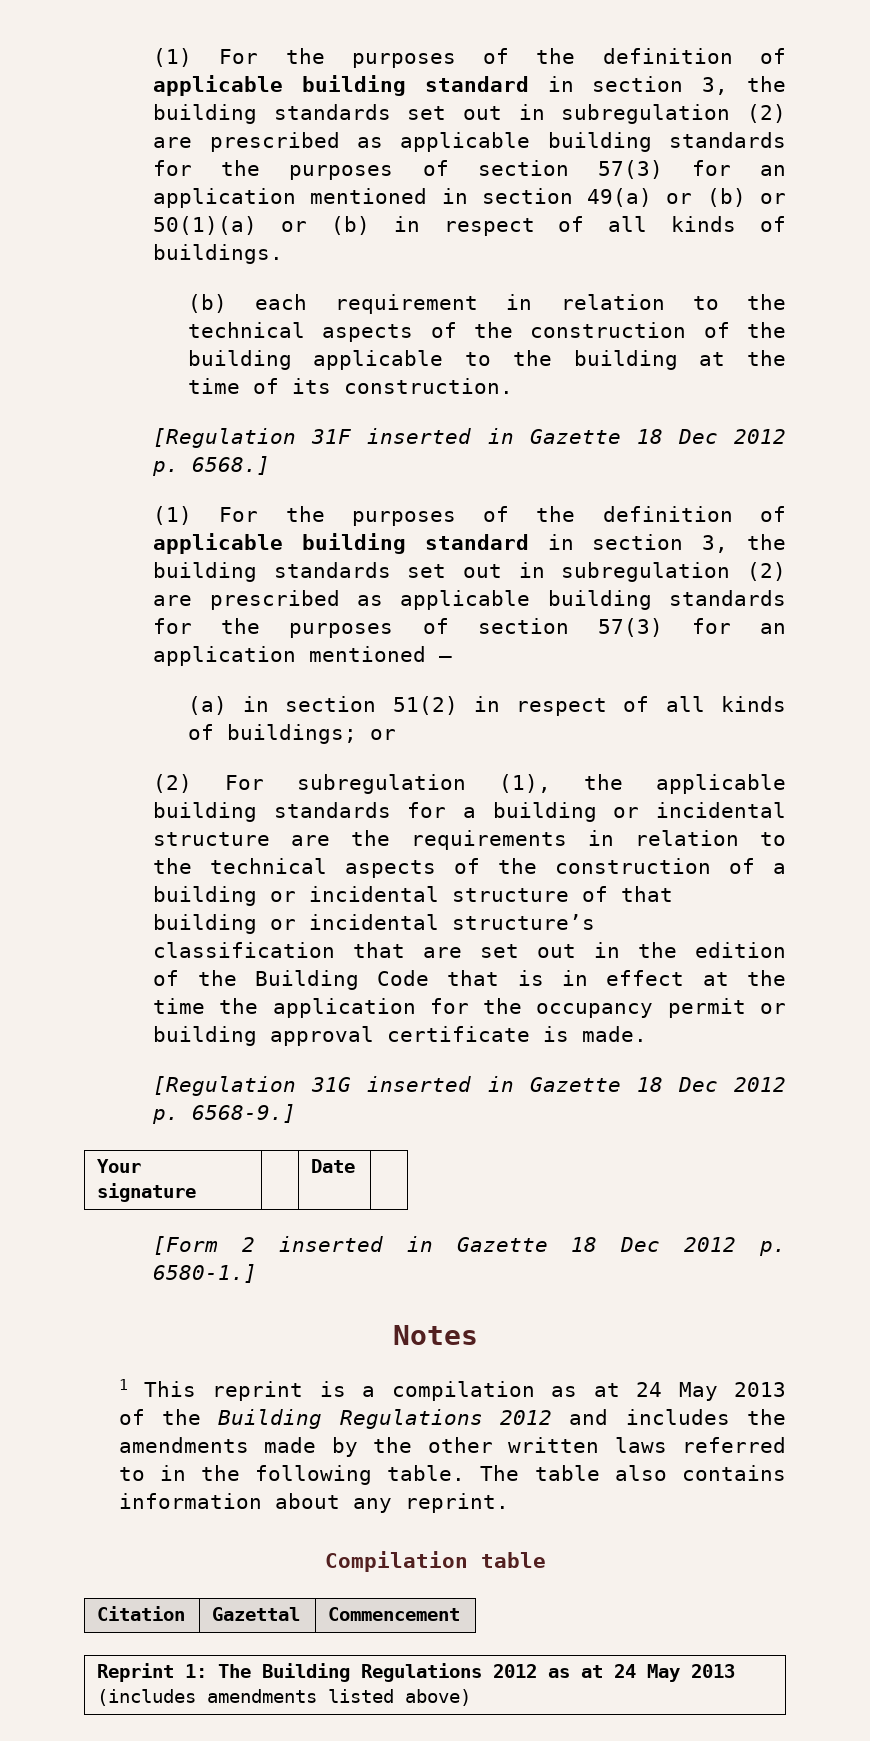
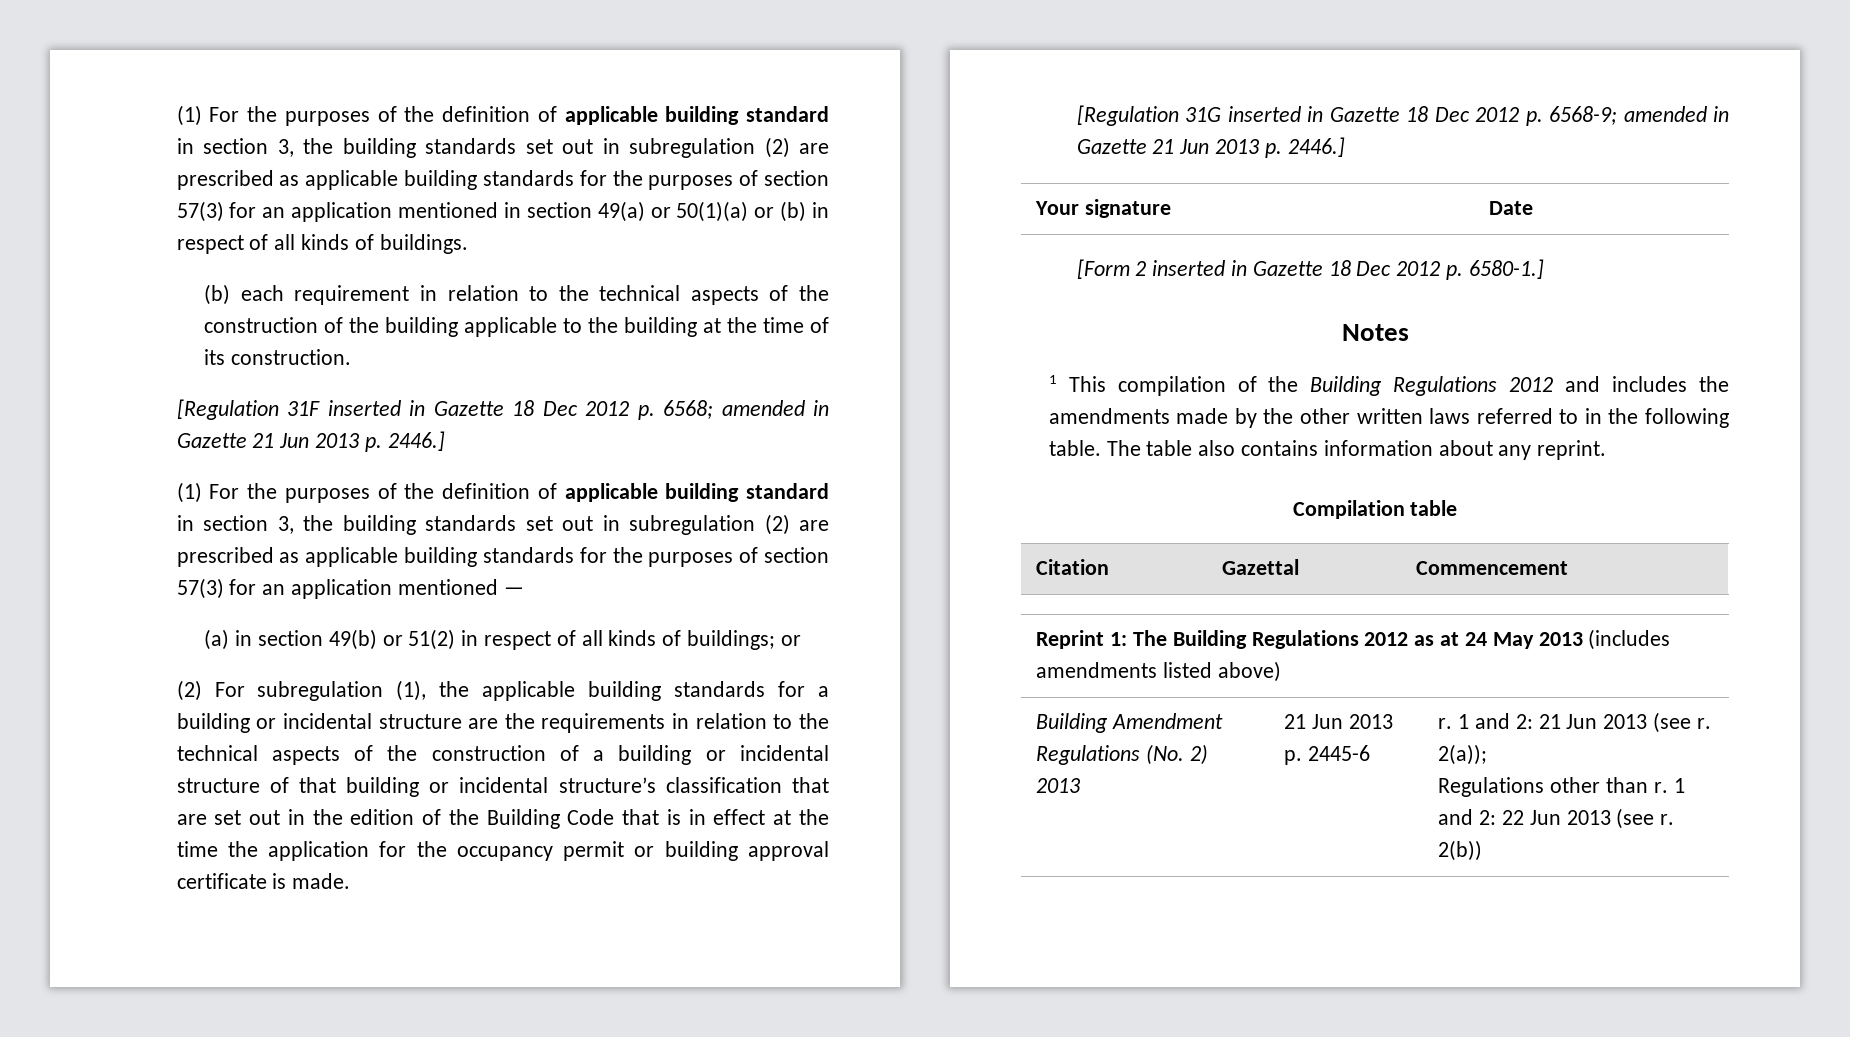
[706,188,786,207] (b) or -> (671, 212) none
[192,456,271,475] 6568.] -> [663,400,830,419] [176,431,445,452] 6568; amended in Gazette 21 Jun 2013 p. 2446.]
(377, 704) none -> [328,629,403,650] 49(b) or
[192,1104,297,1123] 6568-9.] -> [1549,106,1730,125] [1076,137,1345,158] 6568-9; amended in Gazette 21 Jun 2013 p. 2446.]
[212,1381,786,1401] reprint is a compilation as at 24 May 2013 -> [1117,376,1226,396] compilation
(472, 1697) none -> [1036,713,1224,733] [1036,744,1209,765] [1036,778,1081,793] [1284,714,1394,729] [1284,745,1371,765] [1438,712,1711,733] [1438,744,1488,765] [1438,777,1685,797] [1438,808,1675,829] [1438,840,1483,861] // Building Amendment Regulations (No. 2) 2013 | 21 Jun 2013 p. 2445-6 | r. 1 and 2: 21 Jun 2013 (see r. 2(a)); // Regulations other than r. 1 and 2: 22 Jun 2013 (see r. 2(b))

